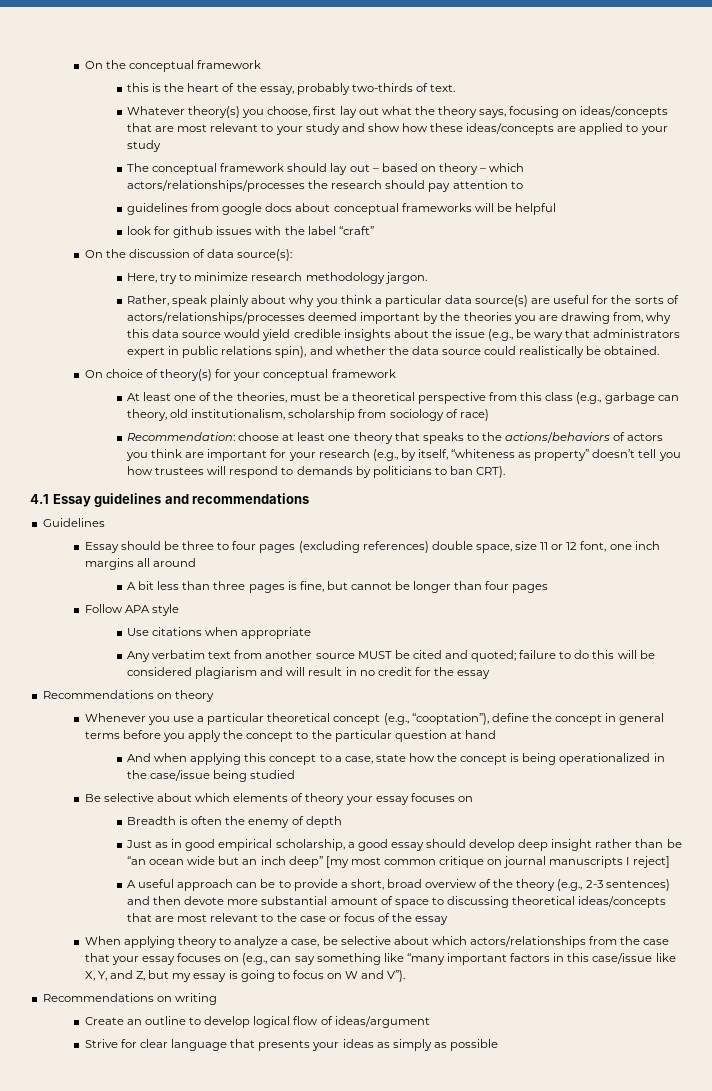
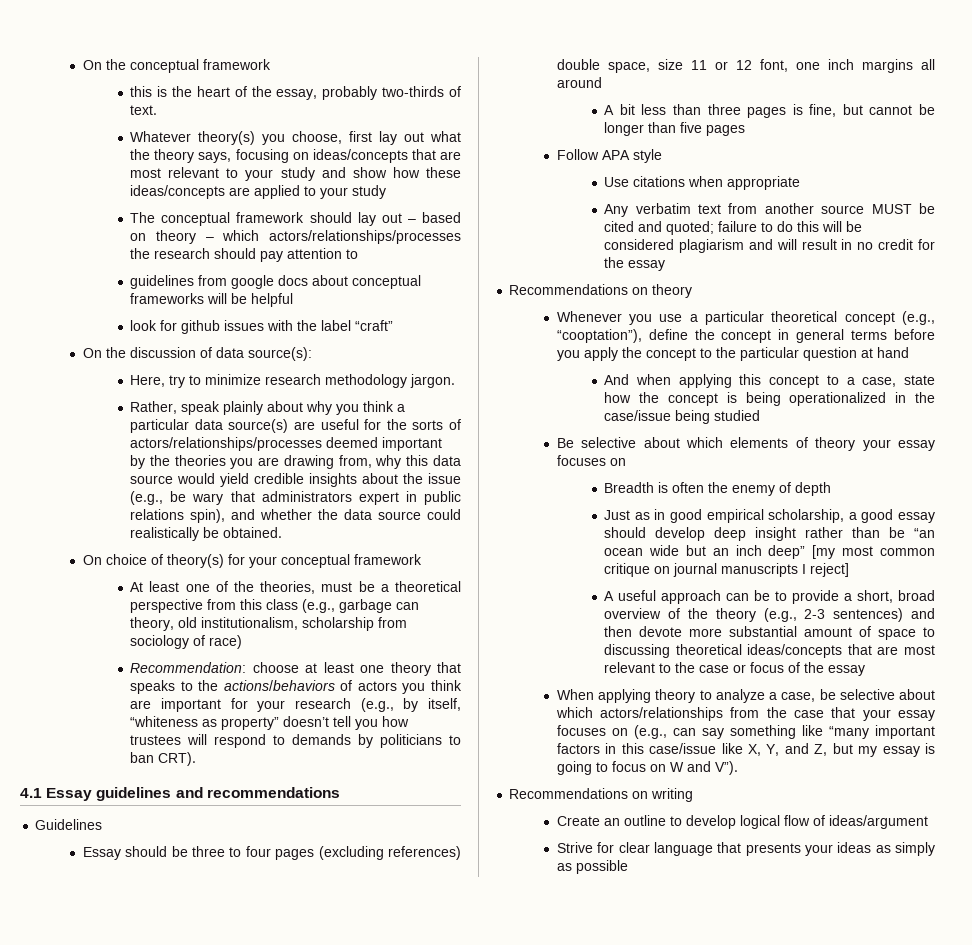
[485,581,510,590] four -> [680,122,703,133] five

